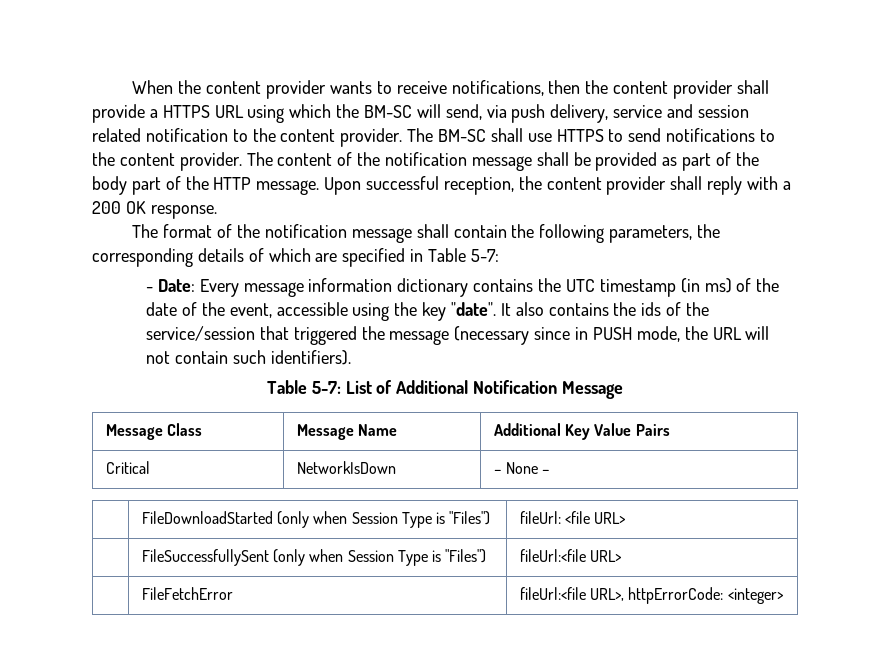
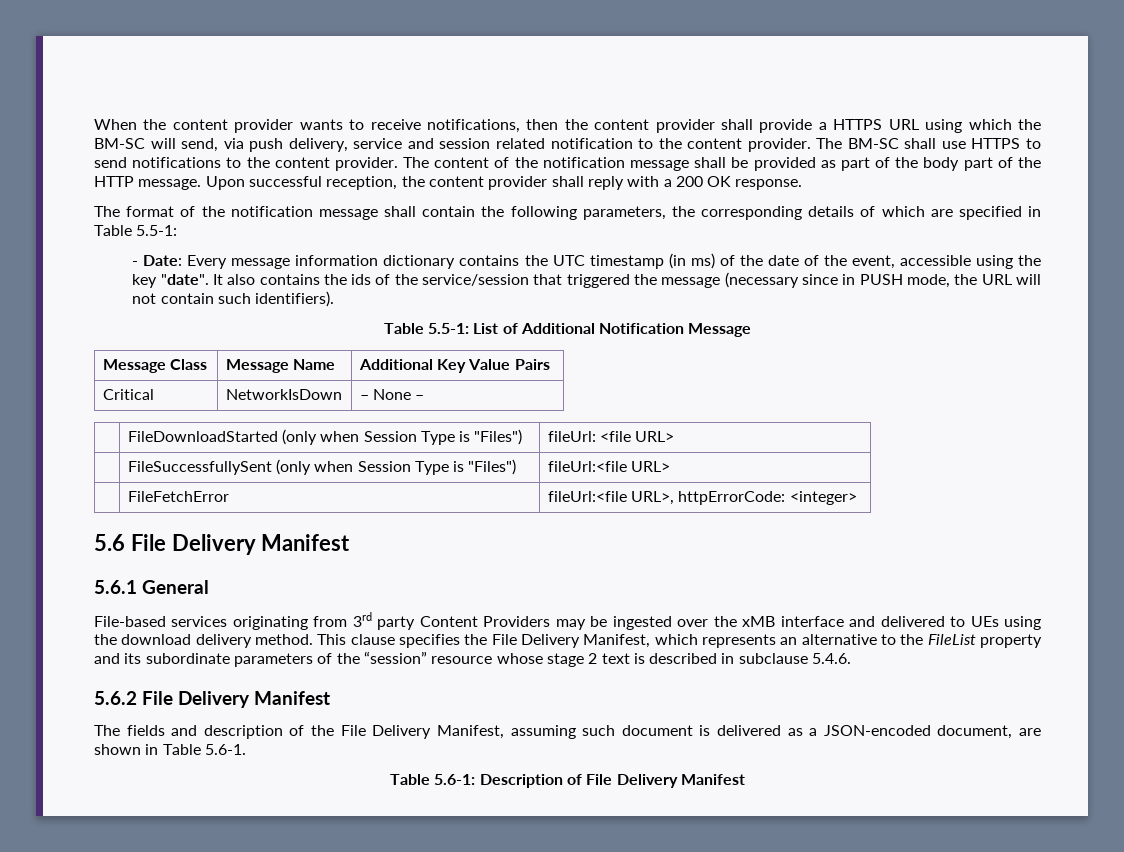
[470,249,499,262] 5-7: -> [136,225,178,236] 5.5-1:
[311,381,341,394] 5-7: -> [427,323,469,334] 5.5-1:
(784, 596) none -> [94,534,351,555] [94,580,209,594] [94,612,1042,630] [94,634,1043,648] [94,651,852,667] [94,691,330,708] [94,725,1041,739] [94,744,246,755] [390,774,745,788] // 5.6 File Delivery Manifest // 5.6.1 General // File-based services originating from 3rd party Content Providers may be ingested over the xMB interface and delivered to UEs using the download delivery method. This clause specifies the File Delivery Manifest, which represents an alternative to the FileList property and its subordinate parameters of the “session” resource whose stage 2 text is described in subclause 5.4.6. // 5.6.2 File Delivery Manifest // The fields and description of the File Delivery Manifest, assuming such document is delivered as a JSON-encoded document, are shown in Table 5.6-1. // Table 5.6-1: Description of File Delivery Manifest

